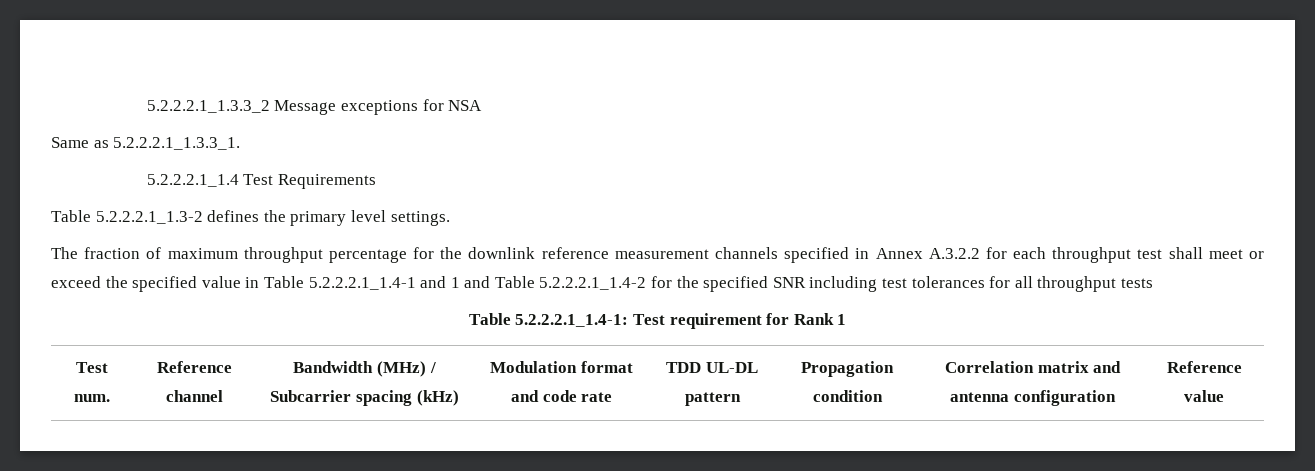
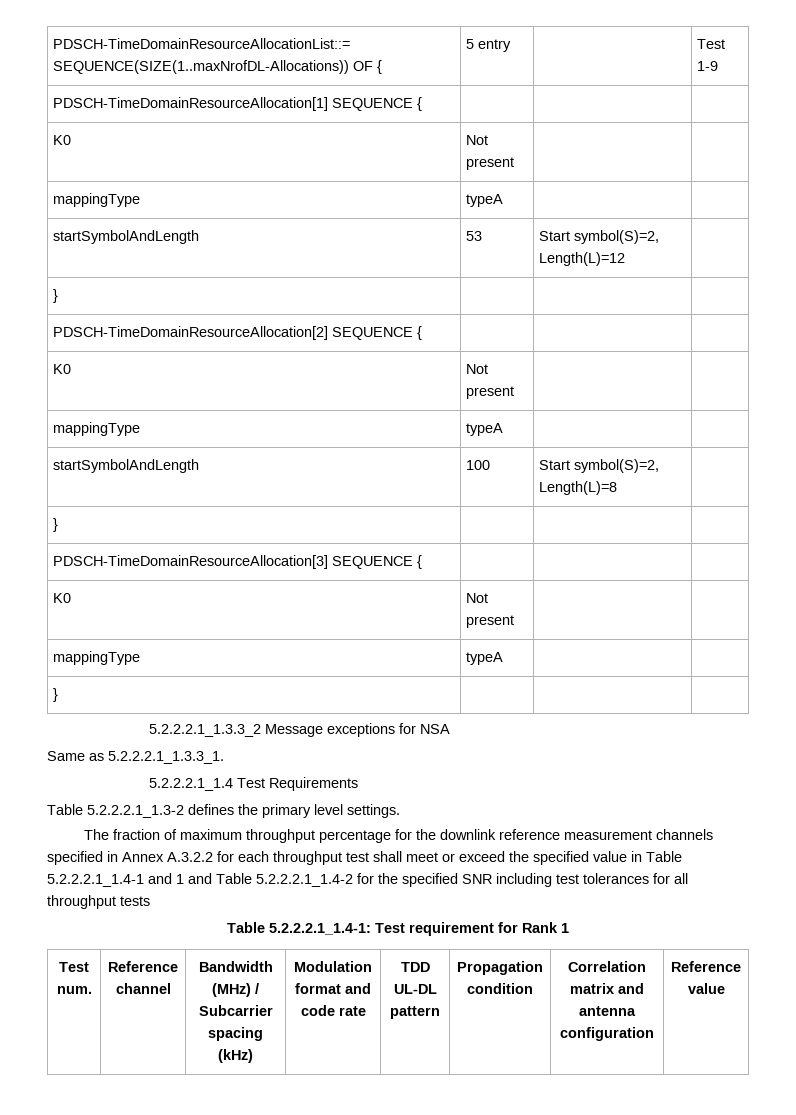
(146, 106) none -> [53,38,351,49] [53,60,383,74] [466,39,512,52] [697,39,726,49] [697,61,719,71] [53,97,423,111] [53,135,72,145] [466,135,489,145] [466,157,515,170] [53,193,141,207] [466,194,504,207] [53,230,200,244] [466,231,483,241] [539,230,660,244] [539,252,626,266] [53,289,59,303] [53,326,423,340] [53,364,72,374] [466,364,489,374] [466,386,515,399] [53,422,141,436] [466,423,504,436] [53,459,200,473] [466,460,491,470] [539,459,660,473] [539,481,618,495] [53,518,59,532] [53,555,423,569] [53,593,72,603] [466,593,489,603] [466,615,515,628] [53,651,141,665] [466,652,504,665] [53,688,59,702] PDSCH-TimeDomainResourceAllocationList::= SEQUENCE(SIZE(1..maxNrofDL-Allocations)) OF { | 5 entry | | Test 1-9 // PDSCH-TimeDomainResourceAllocation[1] SEQUENCE { | | | // K0 | Not present | | // mappingType | typeA | | // startSymbolAndLength | 53 | Start symbol(S)=2, Length(L)=12 | // } | | | // PDSCH-TimeDomainResourceAllocation[2] SEQUENCE { | | | // K0 | Not present | | // mappingType | typeA | | // startSymbolAndLength | 100 | Start symbol(S)=2, Length(L)=8 | // } | | | // PDSCH-TimeDomainResourceAllocation[3] SEQUENCE { | | | // K0 | Not present | | // mappingType | typeA | | // } | | | //

